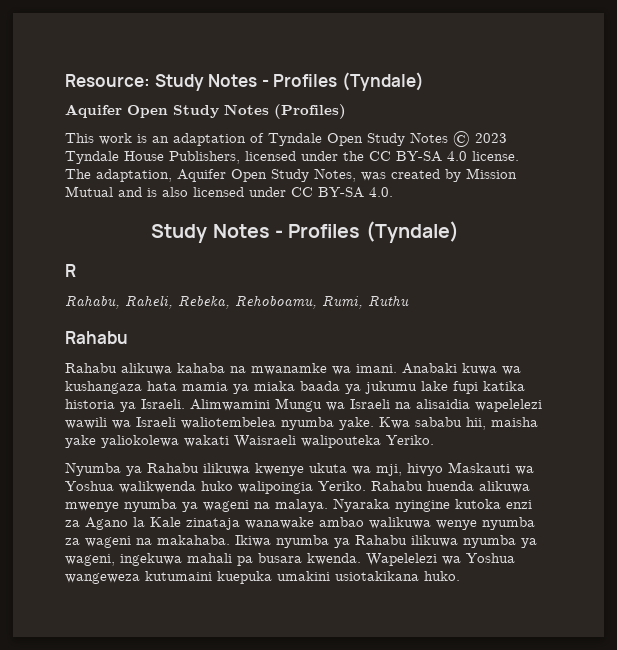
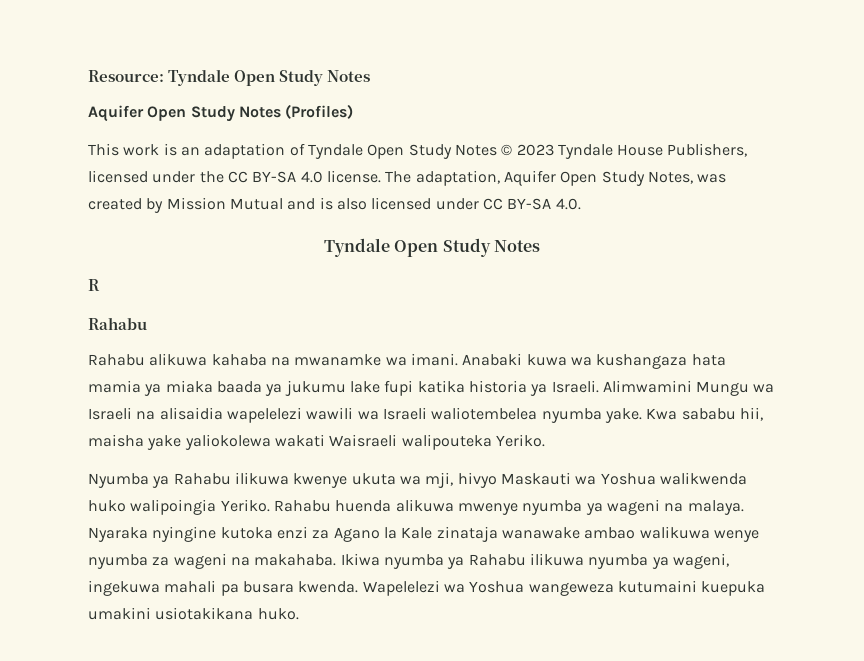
[154,72,424,91] Study Notes - Profiles (Tyndale) -> [168,69,371,86] Tyndale Open Study Notes
[151,221,459,243] [65,264,76,277] [65,295,409,309] Study Notes - Profiles (Tyndale) // R // Rahabu, Raheli, Rebeka, Rehoboamu, Rumi, Ruthu -> [324,238,540,257] [88,279,100,291] Tyndale Open Study Notes // R

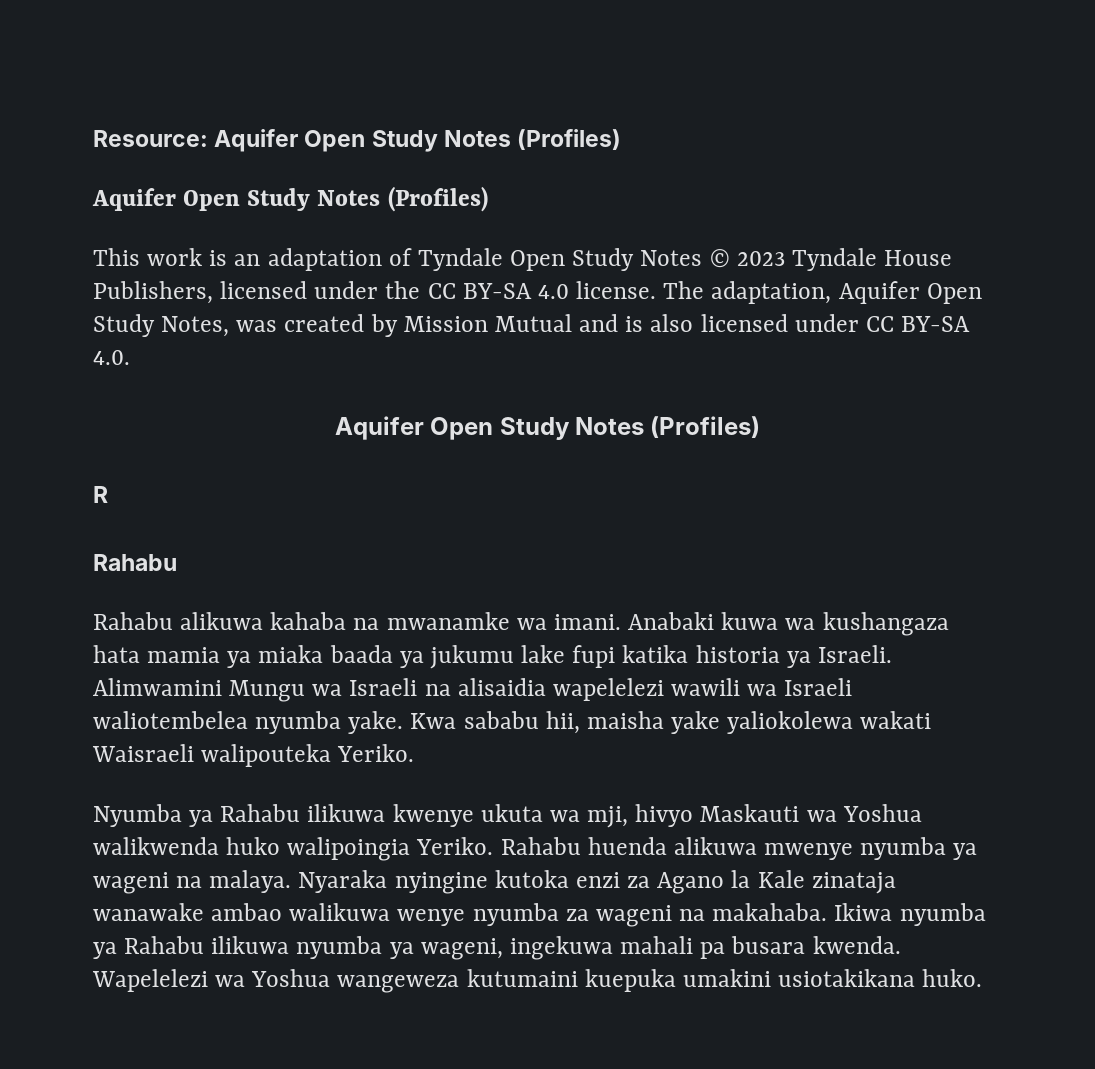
[168,69,371,86] Tyndale Open Study Notes -> [214,129,622,152] Aquifer Open Study Notes (Profiles)
[324,238,540,257] Tyndale Open Study Notes -> [334,416,761,440] Aquifer Open Study Notes (Profiles)

